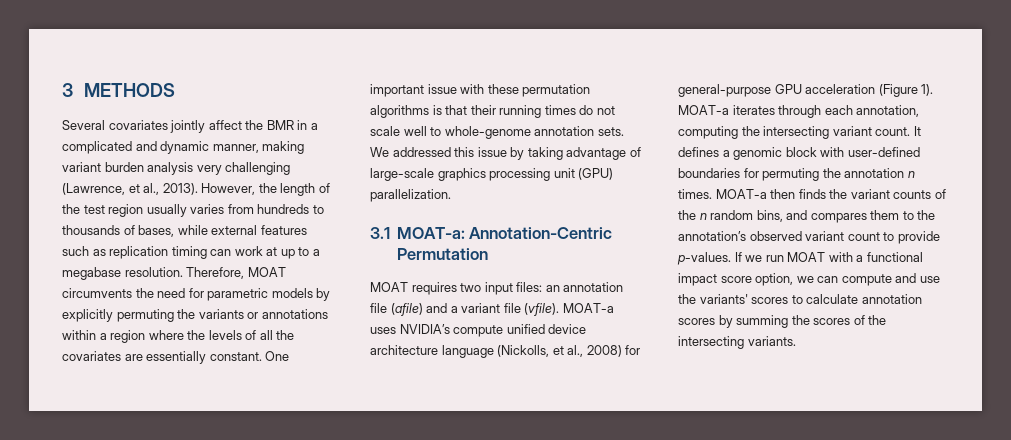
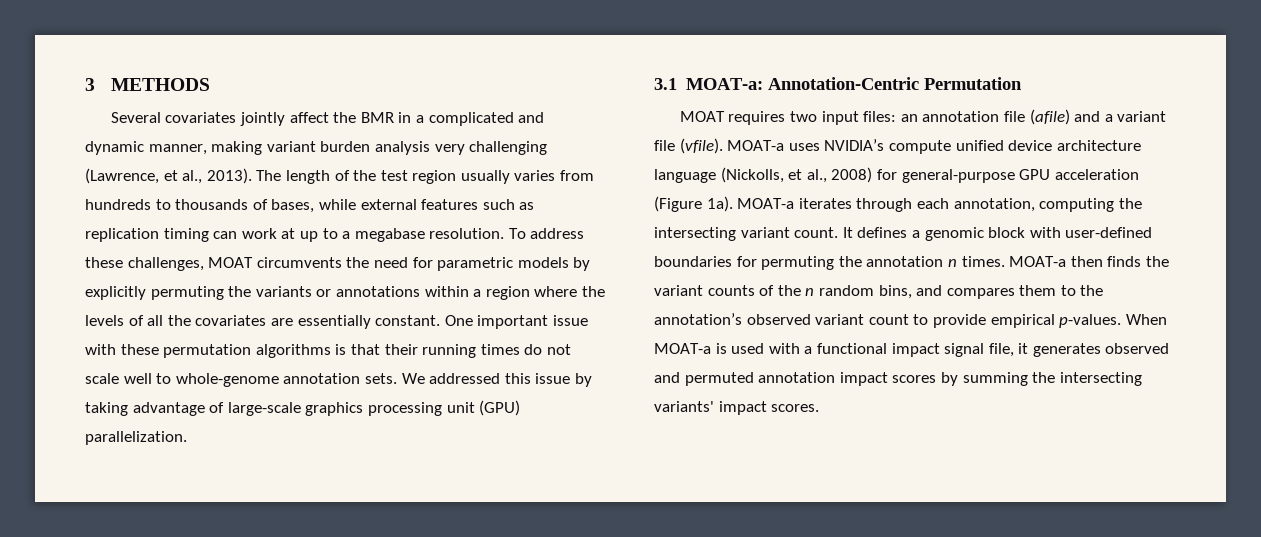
[201,183,277,195] However, the -> [256,170,282,181] The
[186,267,245,279] Therefore, -> [508,228,585,239] [85,257,204,271] To address these challenges,
[921,84,934,96] 1). -> [706,196,733,212] 1a).
[677,252,923,265] [678,273,940,286] [678,294,922,304] [678,315,887,328] [678,336,796,349] p-values. If we run MOAT with a functional impact score option, we can compute and use the variants' scores to calculate annotation scores by summing the scores of the intersecting variants. -> [990,314,1167,328] [654,343,1170,357] [654,372,1142,386] [654,401,820,415] empirical p-values. When MOAT-a is used with a functional impact signal file, it generates observed and permuted annotation impact scores by summing the intersecting variants' impact scores.

